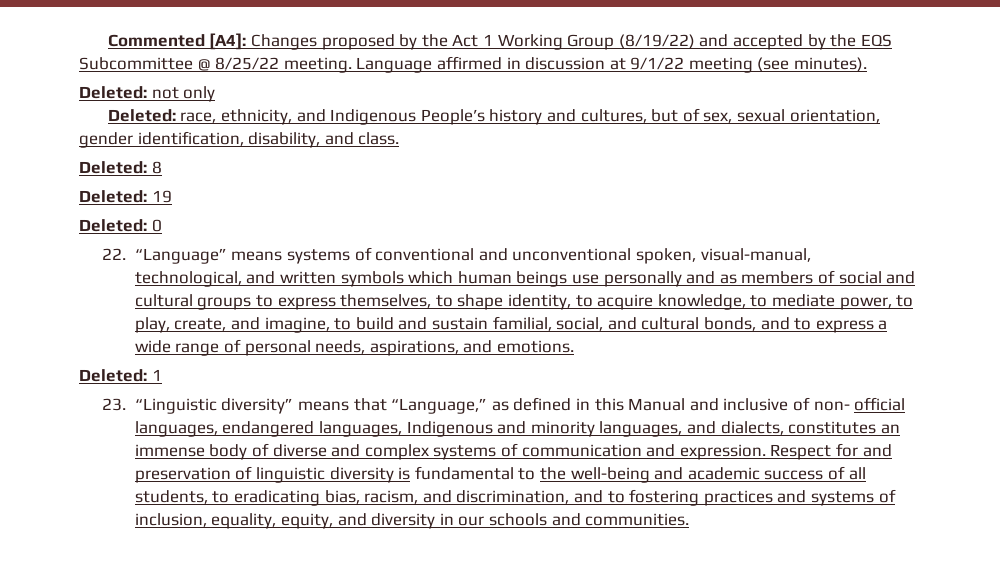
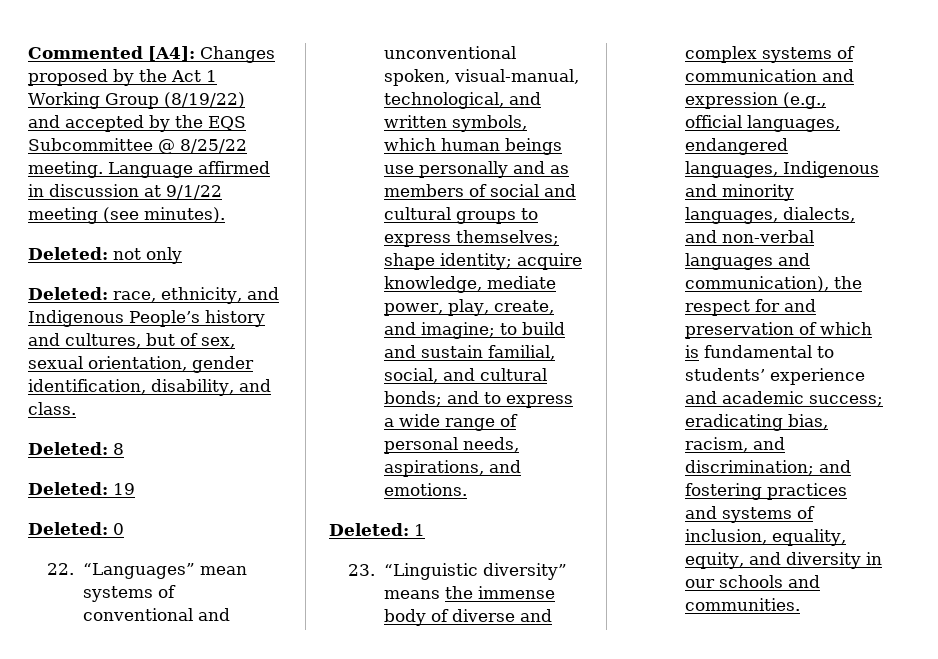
[134,248,283,264] “Language” means -> [82,563,247,579] “Languages” mean
[340,271,404,287] symbols -> [451,115,527,132] symbols,
[340,294,593,310] themselves, to shape identity, to -> [455,230,559,245] [383,253,512,270] themselves; shape identity;
[750,295,768,307] to -> (482, 284) none
[896,295,914,307] to -> (443, 309) none
[264,317,330,333] imagine, -> [420,322,495,339] imagine;
[703,317,756,331] bonds, -> [383,391,442,406] bonds;
[353,397,906,414] [134,421,900,437] that “Language,” as defined in this Manual and inclusive of non- official languages, endangered languages, Indigenous and minority languages, and dialects, constitutes an -> [444,586,473,599] the
[679,444,832,460] expression. Respect -> [684,92,826,109] [684,115,840,132] [684,138,788,155] [684,161,879,178] [684,184,794,201] [684,207,855,224] [684,230,814,243] [684,253,810,270] [684,276,862,292] [684,300,750,316] expression (e.g., official languages, endangered languages, Indigenous and minority languages, dialects, and non-verbal languages and communication), the respect
[256,467,394,483] linguistic diversity -> [819,322,872,335] which
[539,466,866,483] [134,490,230,504] the well-being and academic success of all students, to -> [684,368,865,385] [684,391,883,406] students’ experience and academic success;
[456,490,625,504] discrimination, and to -> [684,460,851,475] discrimination; and

